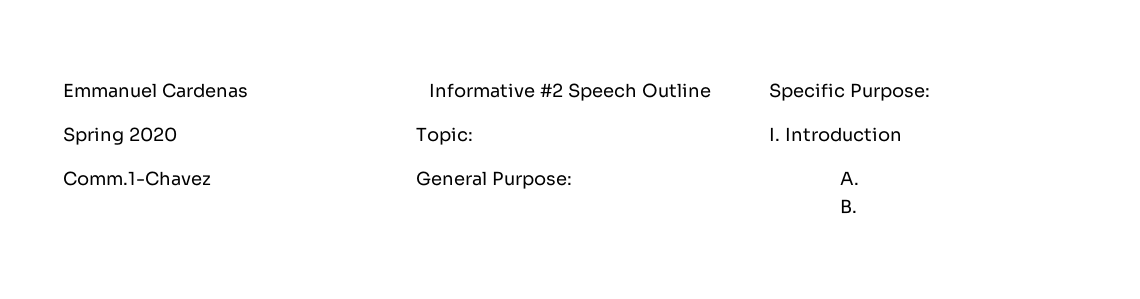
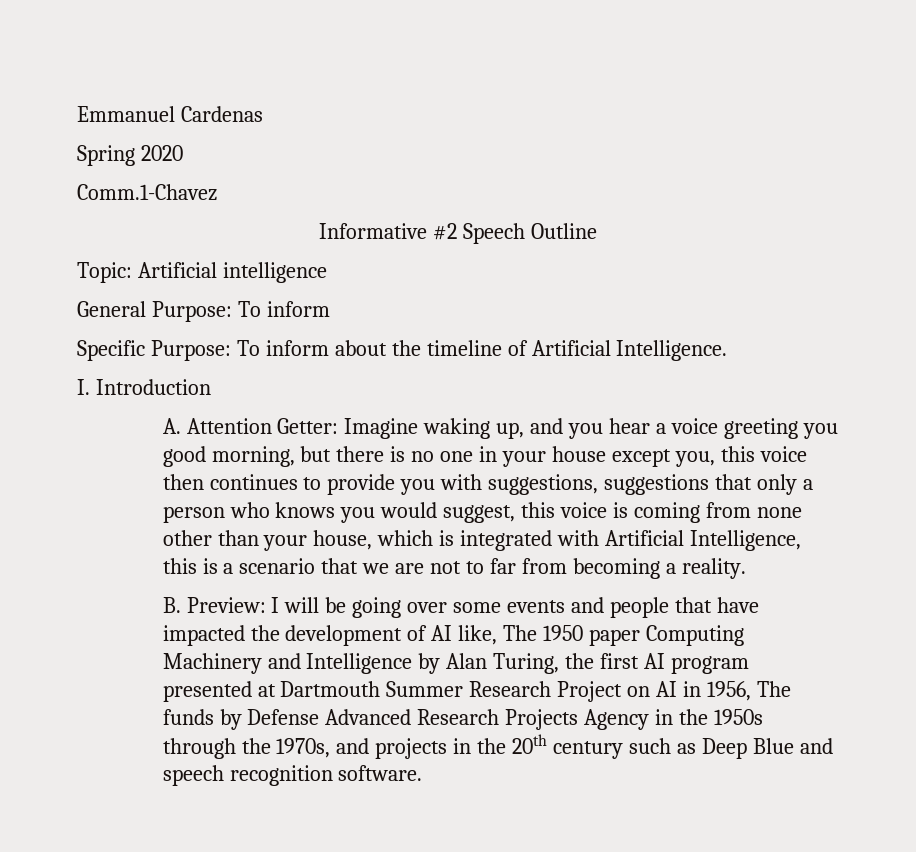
(473, 136) none -> [137,262,327,283] Artificial intelligence
(572, 180) none -> [237,301,330,317] To inform
[769,127,902,142] [840,171,860,185] [840,199,858,214] // I. Introduction // A. // B. -> [236,340,728,361] [77,379,211,395] [162,418,838,439] [162,446,807,467] [162,474,813,495] [162,502,802,523] [162,530,802,551] [162,558,746,579] [162,597,759,618] [162,625,745,646] [162,653,750,674] [162,681,791,702] [162,709,764,730] [162,734,833,759] [162,765,423,786] To inform about the timeline of Artificial Intelligence. // I. Introduction // A. Attention Getter: Imagine waking up, and you hear a voice greeting you good morning, but there is no one in your house except you, this voice then continues to provide you with suggestions, suggestions that only a person who knows you would suggest, this voice is coming from none other than your house, which is integrated with Artificial Intelligence, this is a scenario that we are not to far from becoming a reality. // B. Preview: I will be going over some events and people that have impacted the development of AI like, The 1950 paper Computing Machinery and Intelligence by Alan Turing, the first AI program presented at Dartmouth Summer Research Project on AI in 1956, The funds by Defense Advanced Research Projects Agency in the 1950s through the 1970s, and projects in the 20th century such as Deep Blue and speech recognition software.

